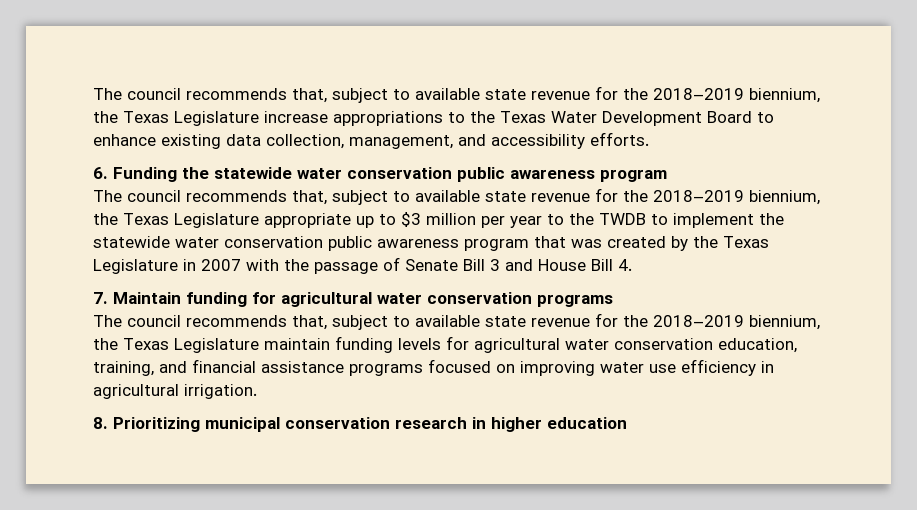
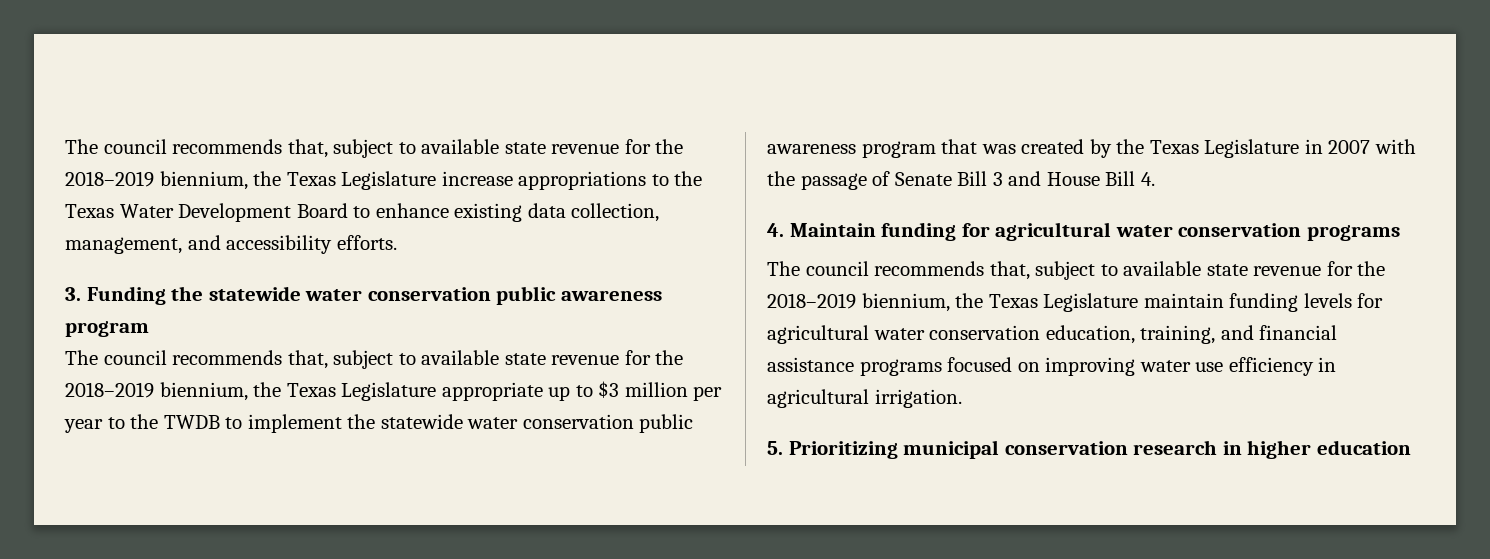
[93,167,108,179] 6. -> [65,287,81,301] 3.
[93,292,108,304] 7. -> [767,223,784,237] 4.
[93,417,108,429] 8. -> [767,441,783,455] 5.

